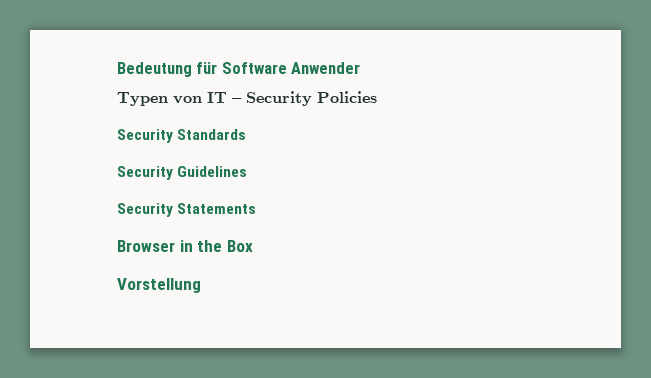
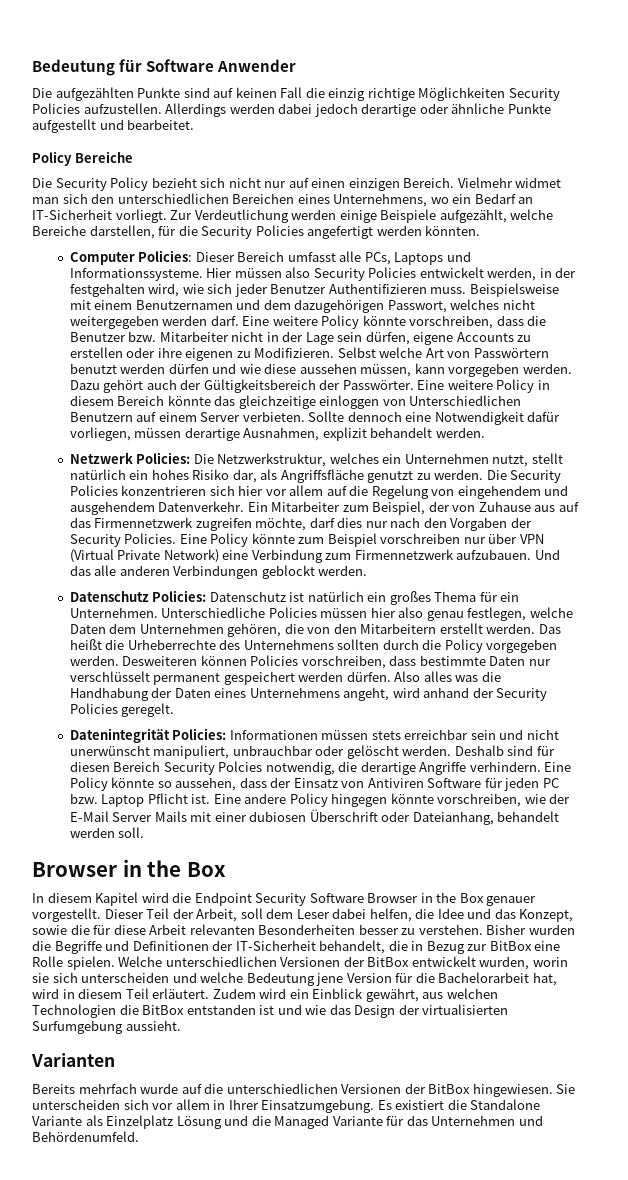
[117,91,377,106] [117,129,247,143] [117,166,248,180] [117,203,257,217] [117,240,253,252] [117,278,201,293] Typen von IT – Security Policies // Security Standards // Security Guidelines // Security Statements // Browser in the Box // Vorstellung -> [32,87,560,101] [32,103,551,117] [32,119,195,133] [32,151,133,166] [32,177,562,191] [32,193,534,207] [32,209,554,223] [32,225,481,239] [69,250,471,265] [69,267,577,281] [69,283,559,297] [69,299,535,313] [69,315,547,329] [69,331,532,345] [69,347,549,361] [69,363,572,377] [69,379,550,393] [69,395,522,409] [69,411,561,425] [69,427,485,441] [69,452,563,467] [69,469,562,483] [69,485,569,499] [69,501,579,515] [69,517,532,531] [69,533,544,547] [69,549,560,563] [69,565,368,579] [69,590,520,605] [69,607,573,621] [69,623,561,637] [69,639,558,653] [69,655,551,669] [69,671,501,685] [69,687,548,701] [69,703,175,717] [69,728,559,743] [69,745,555,759] [69,761,572,775] [69,777,559,791] [69,793,571,807] [69,809,560,825] [69,827,145,838] [32,859,226,877] [32,892,537,906] [32,908,574,922] [32,924,575,935] [32,940,561,954] [32,956,568,970] [32,972,557,986] [32,988,498,1002] [32,1004,509,1018] [32,1020,181,1034] [31,1053,115,1067] [32,1083,576,1097] [32,1099,541,1113] [32,1115,543,1129] [32,1131,139,1142] Die aufgezählten Punkte sind auf keinen Fall die einzig richtige Möglichkeiten Security Policies aufzustellen. Allerdings werden dabei jedoch derartige oder ähnliche Punkte aufgestellt und bearbeitet. // Policy Bereiche // Die Security Policy bezieht sich nicht nur auf einen einzigen Bereich. Vielmehr widmet man sich den unterschiedlichen Bereichen eines Unternehmens, wo ein Bedarf an IT-Sicherheit vorliegt. Zur Verdeutlichung werden einige Beispiele aufgezählt, welche Bereiche darstellen, für die Security Policies angefertigt werden könnten. // Computer Policies: Dieser Bereich umfasst alle PCs, Laptops und Informationssysteme. Hier müssen also Security Policies entwickelt werden, in der festgehalten wird, wie sich jeder Benutzer Authentifizieren muss. Beispielsweise mit einem Benutzernamen und dem dazugehörigen Passwort, welches nicht weitergegeben werden darf. Eine weitere Policy könnte vorschreiben, dass die Benutzer bzw. Mitarbeiter nicht in der Lage sein dürfen, eigene Accounts zu erstellen oder ihre eigenen zu Modifizieren. Selbst welche Art von Passwörtern benutzt werden dürfen und wie diese aussehen müssen, kann vorgegeben werden. Dazu gehört auch der Gültigkeitsbereich der Passwörter. Eine weitere Policy in diesem Bereich könnte das gleichzeitige einloggen von Unterschiedlichen Benutzern auf einem Server verbieten. Sollte dennoch eine Notwendigkeit dafür vorliegen, müssen derartige Ausnahmen, explizit behandelt werden. // Netzwerk Policies: Die Netzwerkstruktur, welches ein Unternehmen nutzt, stellt natürlich ein hohes Risiko dar, als Angriffsfläche genutzt zu werden. Die Security Policies konzentrieren sich hier vor allem auf die Regelung von eingehendem und ausgehendem Datenverkehr. Ein Mitarbeiter zum Beispiel, der von Zuhause aus auf das Firmennetzwerk zugreifen möchte, darf dies nur nach den Vorgaben der Security Policies. Eine Policy könnte zum Beispiel vorschreiben nur über VPN (Virtual Private Network) eine Verbindung zum Firmennetzwerk aufzubauen. Und das alle anderen Verbindungen geblockt werden. // Datenschutz Policies: Datenschutz ist natürlich ein großes Thema für ein Unternehmen. Unterschiedliche Policies müssen hier also genau festlegen, welche Daten dem Unternehmen gehören, die von den Mitarbeitern erstellt werden. Das heißt die Urheberrechte des Unternehmens sollten durch die Policy vorgegeben werden. Desweiteren können Policies vorschreiben, dass bestimmte Daten nur verschlüsselt permanent gespeichert werden dürfen. Also alles was die Handhabung der Daten eines Unternehmens angeht, wird anhand der Security Policies geregelt. // Datenintegrität Policies: Informationen müssen stets erreichbar sein und nicht unerwünscht manipuliert, unbrauchbar oder gelöscht werden. Deshalb sind für diesen Bereich Security Polcies notwendig, die derartige Angriffe verhindern. Eine Policy könnte so aussehen, dass der Einsatz von Antiviren Software für jeden PC bzw. Laptop Pflicht ist. Eine andere Policy hingegen könnte vorschreiben, wie der E-Mail Server Mails mit einer dubiosen Überschrift oder Dateianhang, behandelt werden soll. // Browser in the Box // In diesem Kapitel wird die Endpoint Security Software Browser in the Box genauer vorgestellt. Dieser Teil der Arbeit, soll dem Leser dabei helfen, die Idee und das Konzept, sowie die für diese Arbeit relevanten Besonderheiten besser zu verstehen. Bisher wurden die Begriffe und Definitionen der IT-Sicherheit behandelt, die in Bezug zur BitBox eine Rolle spielen. Welche unterschiedlichen Versionen der BitBox entwickelt wurden, worin sie sich unterscheiden und welche Bedeutung jene Version für die Bachelorarbeit hat, wird in diesem Teil erläutert. Zudem wird ein Einblick gewährt, aus welchen Technologien die BitBox entstanden ist und wie das Design der virtualisierten Surfumgebung aussieht. // Varianten // Bereits mehrfach wurde auf die unterschiedlichen Versionen der BitBox hingewiesen. Sie unterscheiden sich vor allem in Ihrer Einsatzumgebung. Es existiert die Standalone Variante als Einzelplatz Lösung und die Managed Variante für das Unternehmen und Behördenumfeld.

